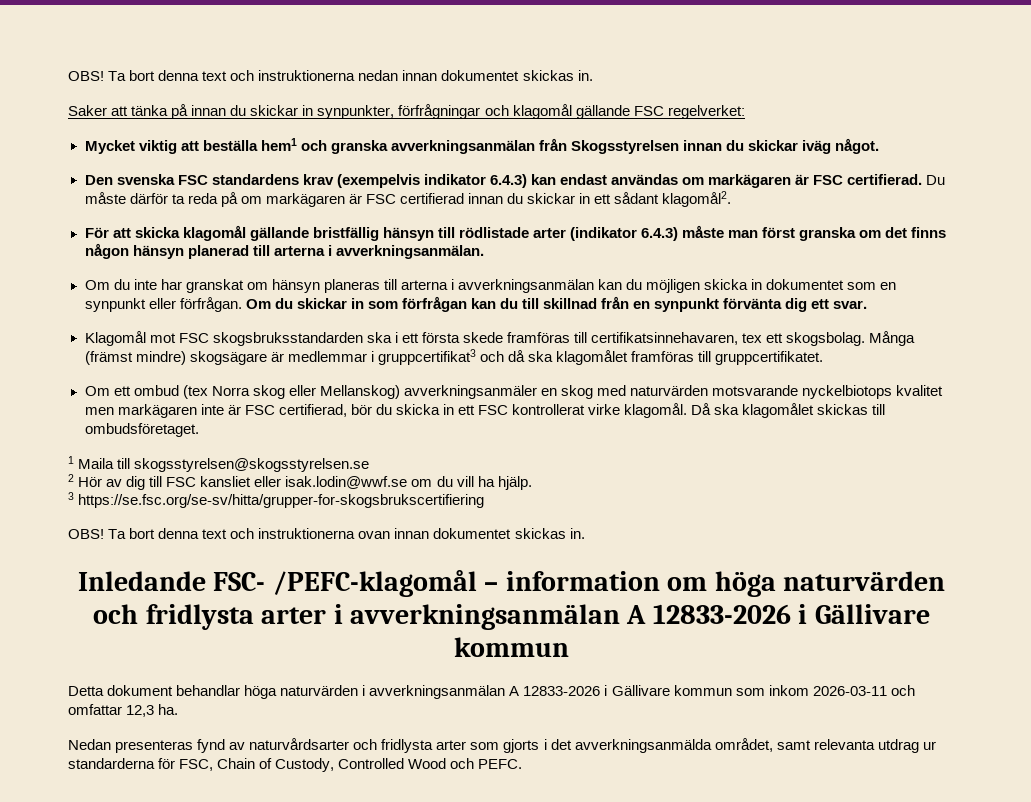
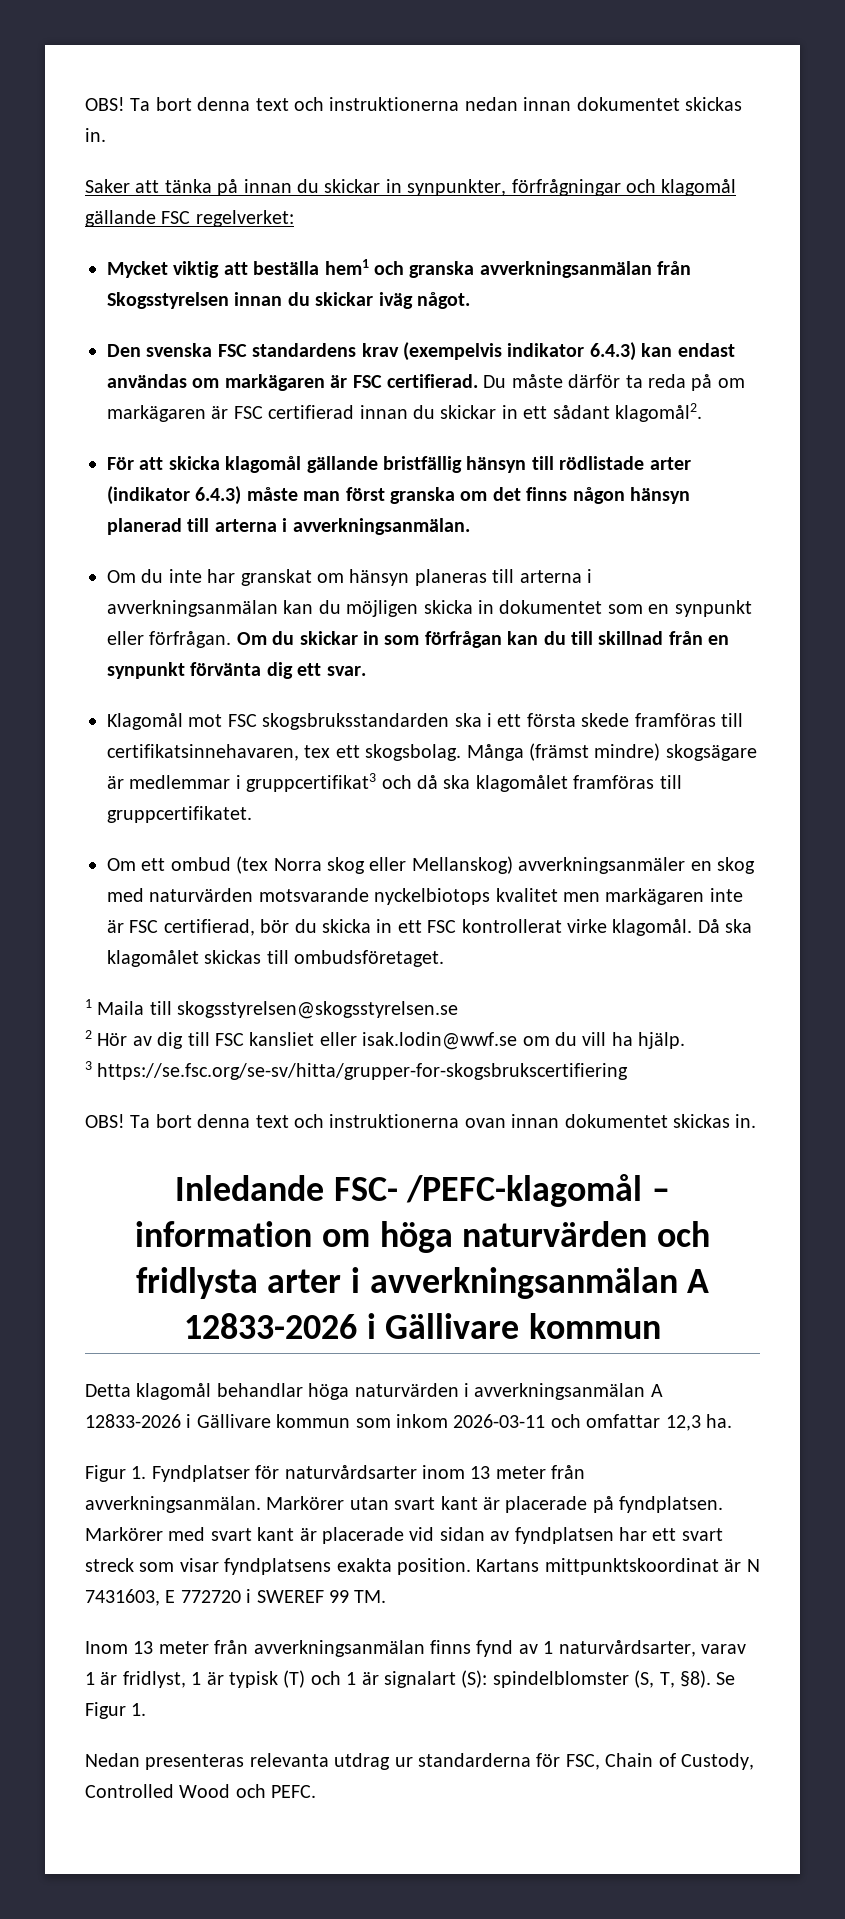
[107,685,174,696] dokument -> [136,1383,212,1400] klagomål
[68,738,811,753] Nedan presenteras fynd av naturvårdsarter och fridlysta arter som gjorts i det avverkningsanmälda området, samt -> [85,1465,586,1482] [85,1496,724,1513] [85,1527,723,1544] [85,1558,760,1575] [85,1589,387,1606] [85,1640,746,1657] [85,1670,736,1688] [85,1702,147,1719] [85,1753,245,1770] Figur 1. Fyndplatser för naturvårdsarter inom 13 meter från avverkningsanmälan. Markörer utan svart kant är placerade på fyndplatsen. Markörer med svart kant är placerade vid sidan av fyndplatsen har ett svart streck som visar fyndplatsens exakta position. Kartans mittpunktskoordinat är N 7431603, E 772720 i SWEREF 99 TM. // Inom 13 meter från avverkningsanmälan finns fynd av 1 naturvårdsarter, varav 1 är fridlyst, 1 är typisk (T) och 1 är signalart (S): spindelblomster (S, T, §8). Se Figur 1. // Nedan presenteras

